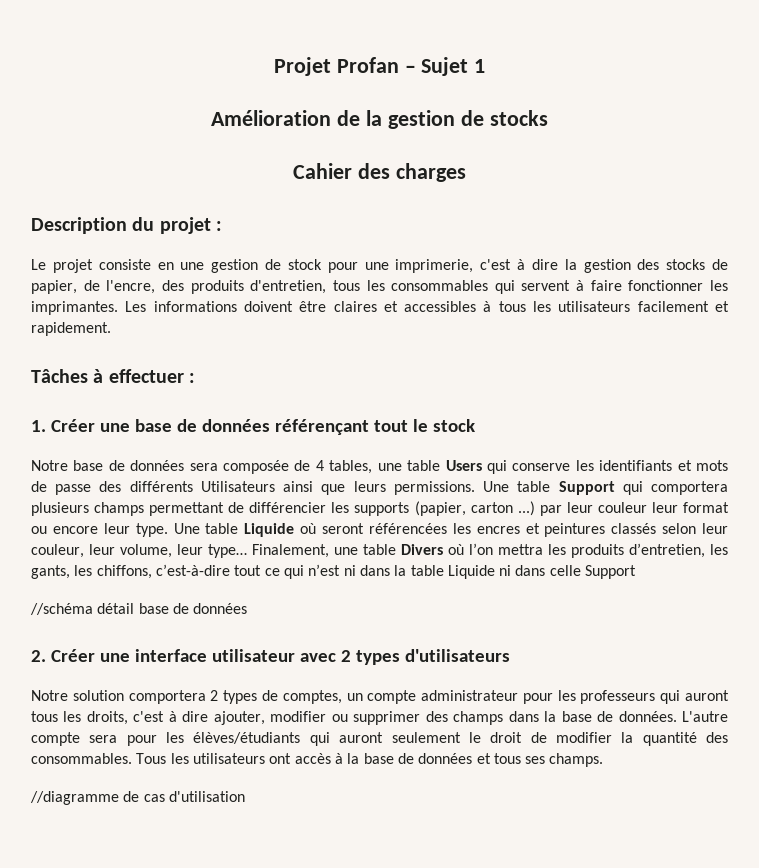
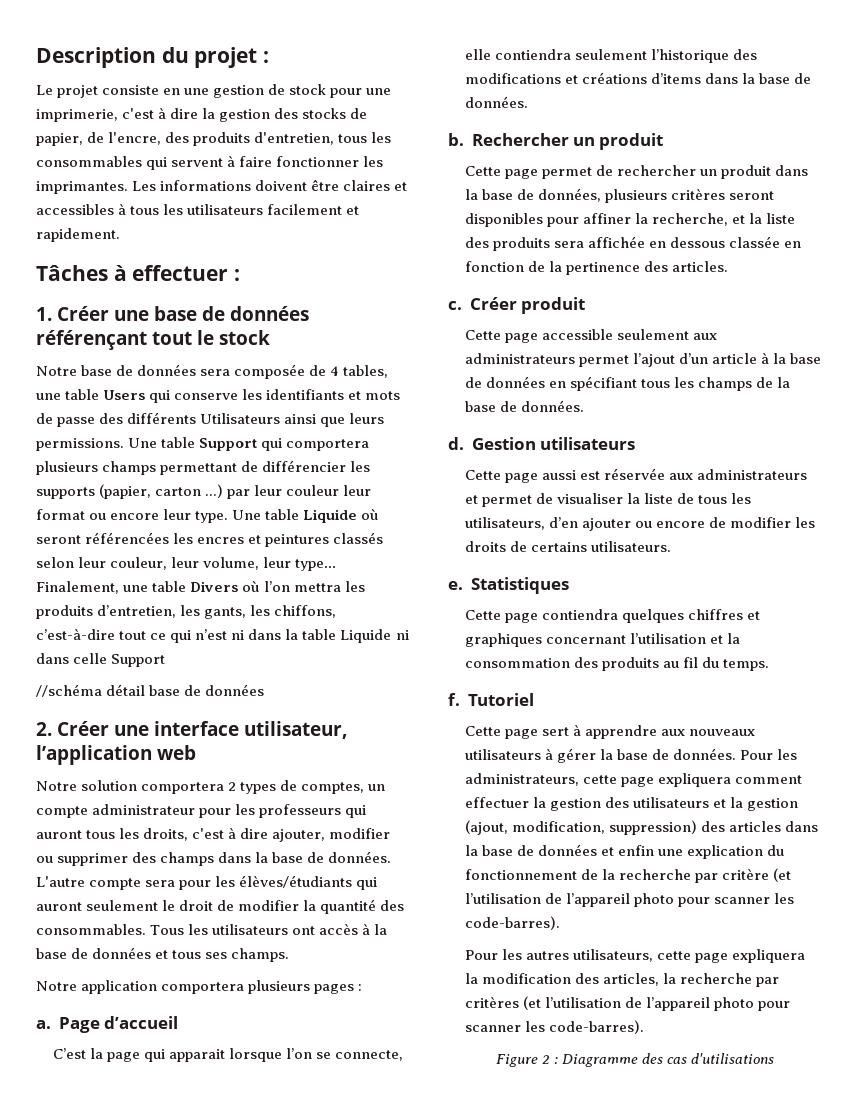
[273,57,486,76] [211,110,548,129] [293,163,466,182] Projet Profan – Sujet 1 // Amélioration de la gestion de stocks // Cahier des charges // -> (36, 57) none
[211,649,510,665] utilisateur avec 2 types d'utilisateurs -> [244,721,348,739] [36,745,196,765] utilisateur, l’application web
[30,791,245,805] //diagramme de cas d'utilisation -> [36,980,363,994] [36,1016,178,1033] [52,1048,404,1062] [464,49,758,63] [464,72,812,84] [464,96,528,108] [448,133,664,150] [464,165,809,179] [464,188,775,203] [464,213,796,227] [464,236,802,251] [464,261,729,275] [448,297,585,314] [464,329,718,343] [464,352,822,367] [464,376,791,391] [464,400,584,412] [448,437,635,450] [464,468,808,483] [464,493,752,507] [464,517,816,531] [464,541,672,552] [448,577,569,594] [464,609,761,623] [464,633,741,647] [464,657,770,671] [448,693,535,706] [464,724,756,739] [464,748,798,763] [464,773,803,787] [464,797,799,811] [464,820,819,835] [464,844,785,859] [464,868,792,883] [464,893,795,907] [464,916,560,930] [464,949,806,963] [464,973,780,987] [464,996,791,1011] [464,1020,644,1034] [495,1053,775,1067] Notre application comportera plusieurs pages : // a. Page d’accueil // C’est la page qui apparait lorsque l’on se connecte, elle contiendra seulement l’historique des modifications et créations d’items dans la base de données. // b. Rechercher un produit // Cette page permet de rechercher un produit dans la base de données, plusieurs critères seront disponibles pour affiner la recherche, et la liste des produits sera affichée en dessous classée en fonction de la pertinence des articles. // c. Créer produit // Cette page accessible seulement aux administrateurs permet l’ajout d’un article à la base de données en spécifiant tous les champs de la base de données. // d. Gestion utilisateurs // Cette page aussi est réservée aux administrateurs et permet de visualiser la liste de tous les utilisateurs, d’en ajouter ou encore de modifier les droits de certains utilisateurs. // e. Statistiques // Cette page contiendra quelques chiffres et graphiques concernant l’utilisation et la consommation des produits au fil du temps. // f. Tutoriel // Cette page sert à apprendre aux nouveaux utilisateurs à gérer la base de données. Pour les administrateurs, cette page expliquera comment effectuer la gestion des utilisateurs et la gestion (ajout, modification, suppression) des articles dans la base de données et enfin une explication du fonctionnement de la recherche par critère (et l’utilisation de l’appareil photo pour scanner les code-barres). // Pour les autres utilisateurs, cette page expliquera la modification des articles, la recherche par critères (et l’utilisation de l’appareil photo pour scanner les code-barres). // Figure 2 : Diagramme des cas d'utilisations

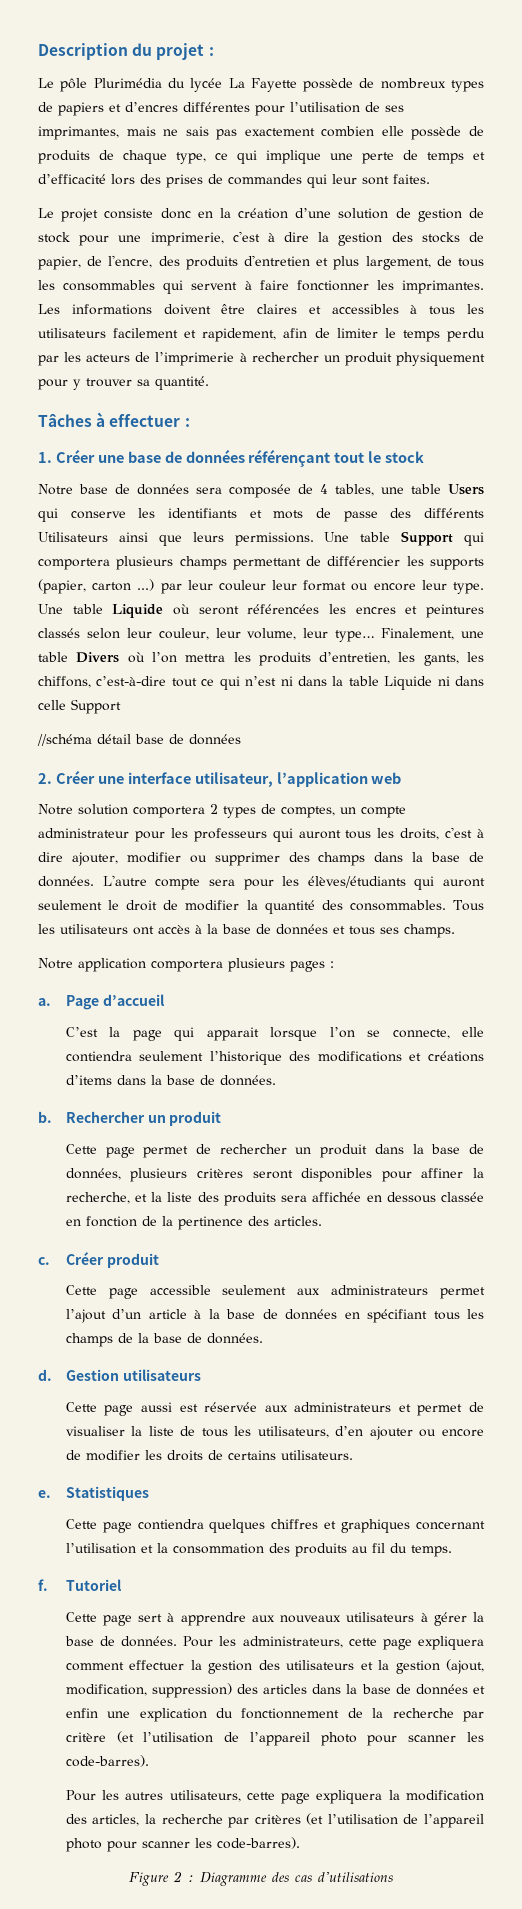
[57,85,210,98] projet consiste en une -> [60,78,485,92] [38,102,404,116] [38,126,484,140] [38,150,485,164] [38,174,430,188] [38,208,411,222] pôle Plurimédia du lycée La Fayette possède de nombreux types de papiers et d’encres différentes pour l’utilisation de ses imprimantes, mais ne sais pas exactement combien elle possède de produits de chaque type, ce qui implique une perte de temps et d’efficacité lors des prises de commandes qui leur sont faites. // Le projet consiste donc en la création d’une solution de
[254,132,335,145] d'entretien, -> [244,255,452,270] d'entretien et plus largement, de
[36,228,120,242] rapidement. -> [202,328,485,342] [38,352,485,366] [38,376,209,390] rapidement, afin de limiter le temps perdu par les acteurs de l’imprimerie à rechercher un produit physiquement pour y trouver sa quantité.

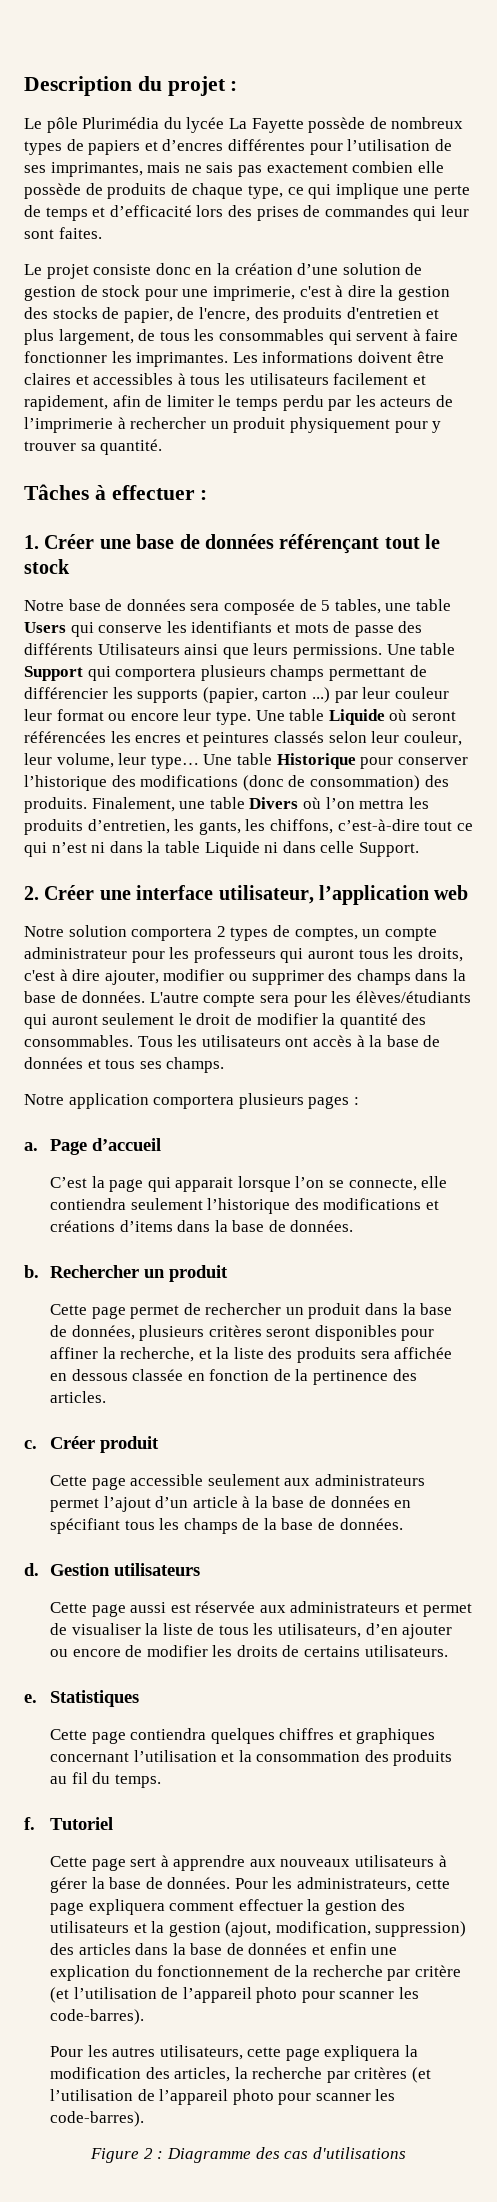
[320,484,328,494] 4 -> [321,600,331,611] 5
(375, 636) none -> [203,753,468,769] [24,775,449,791] [24,797,87,813] Une table Historique pour conserver l’historique des modifications (donc de consommation) des produits.
[71,699,121,714] [37,734,241,746] Support // //schéma détail base de données -> [358,842,419,857] Support.

